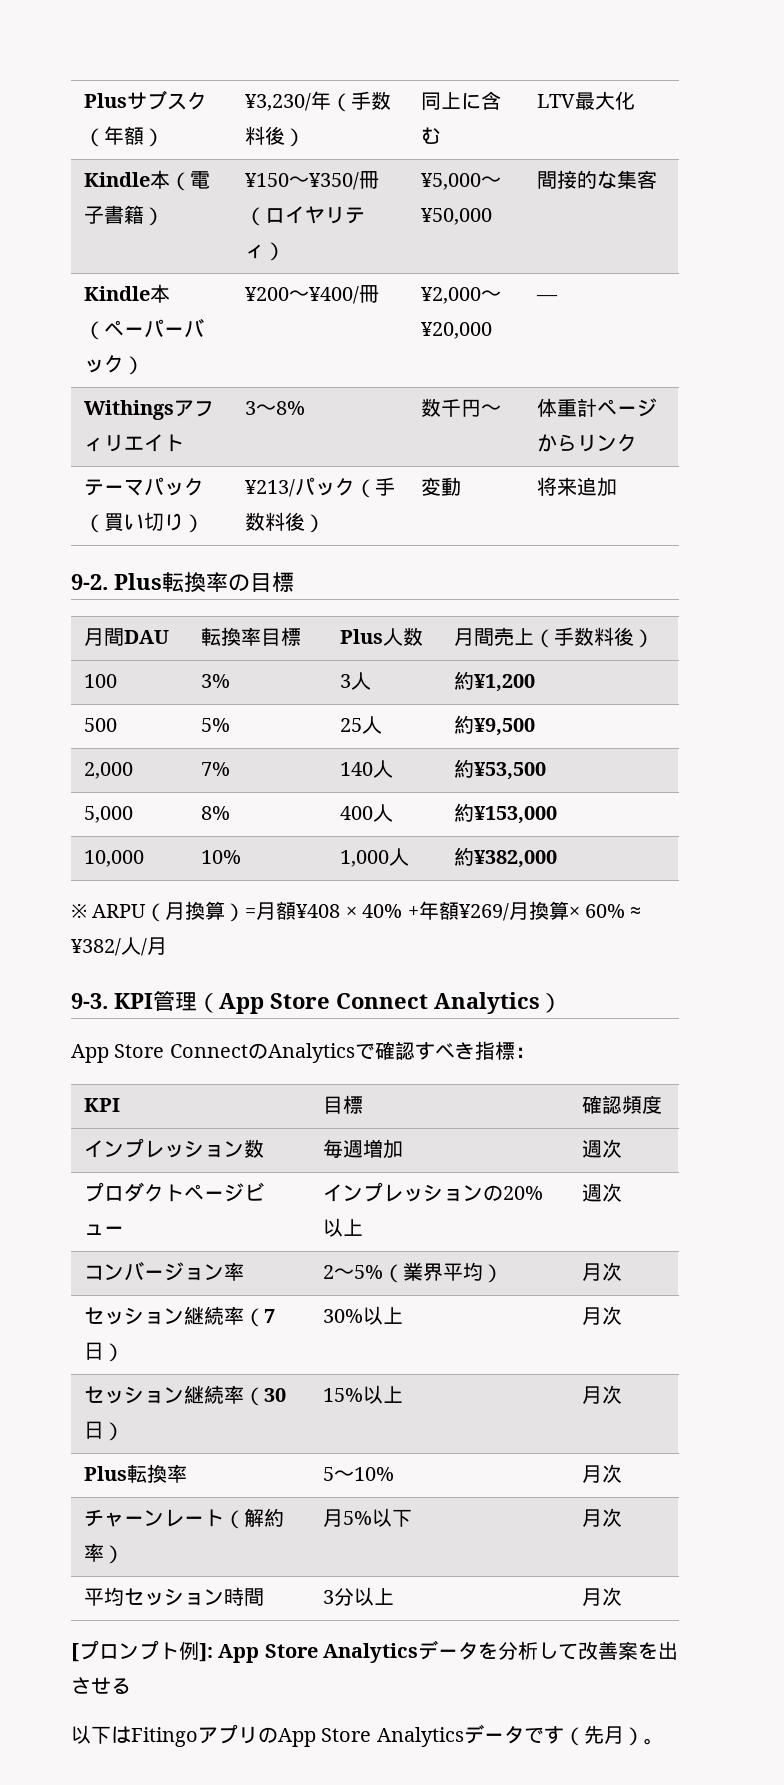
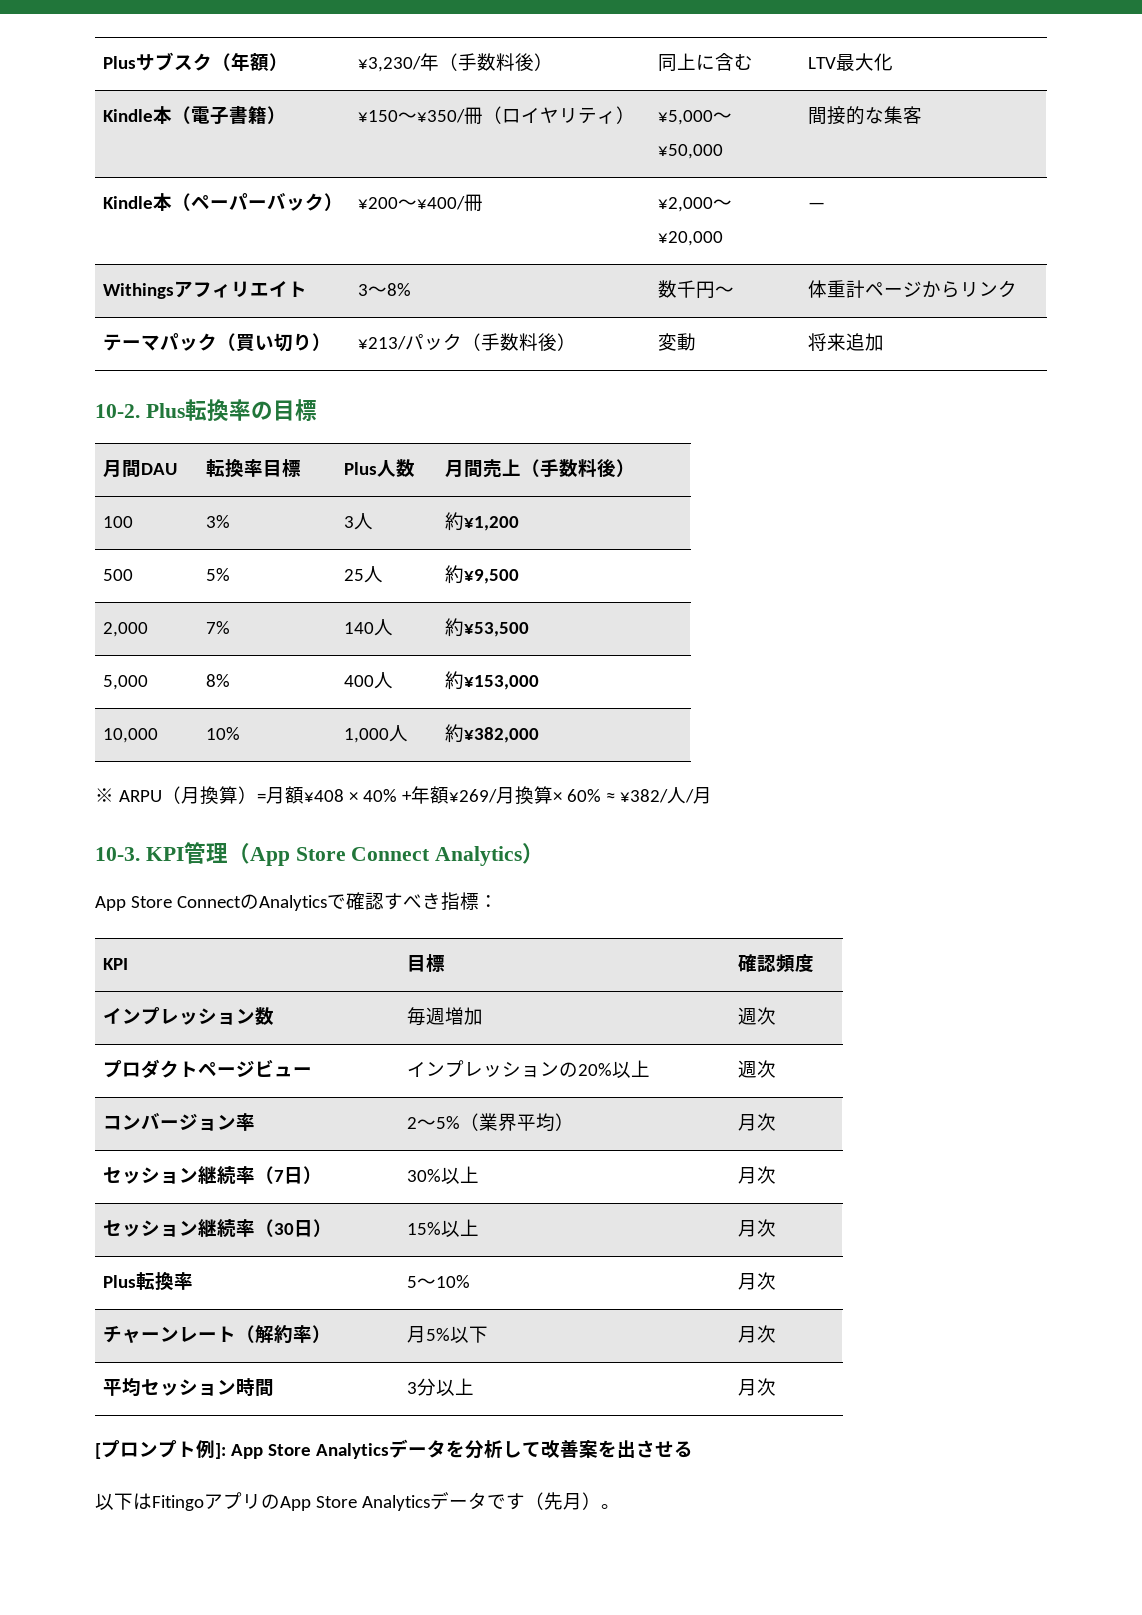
[71,574,108,590] 9-2. -> [95,404,140,418] 10-2.
[71,993,108,1009] 9-3. -> [95,847,140,861] 10-3.

